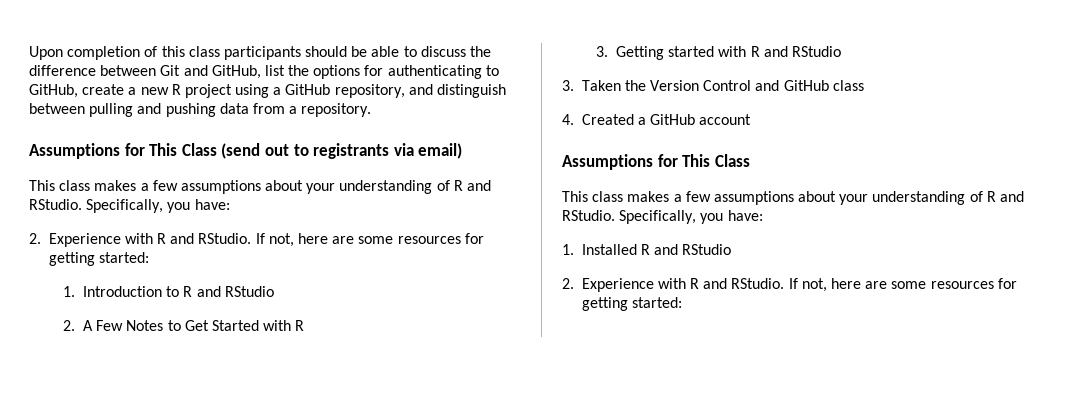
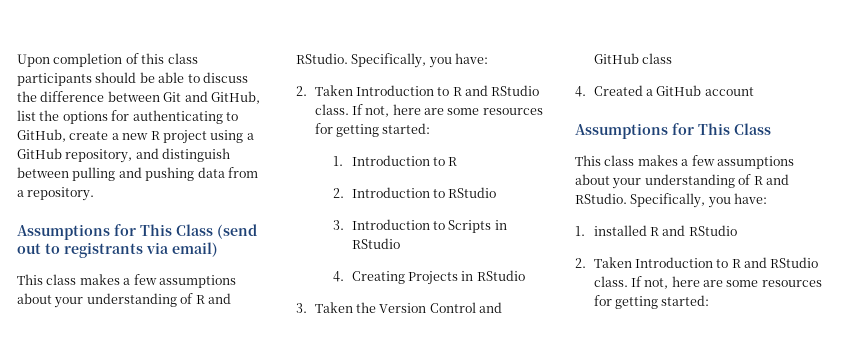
[48,233,252,247] Experience with R and RStudio. -> [314,85,540,96] [314,104,349,115] Taken Introduction to R and RStudio class.
[196,286,274,297] [63,320,305,331] [596,46,788,60] and RStudio // 2. A Few Notes to Get Started with R // 3. Getting started with R and -> [333,187,497,198] [333,219,507,233] [351,238,400,249] [333,271,474,285] // 2. Introduction to RStudio // 3. Introduction to Scripts in RStudio // 4. Creating Projects in
[581,244,732,255] [562,278,785,292] Installed R and RStudio // 2. Experience with R and RStudio. -> [593,225,737,236] [575,257,819,268] [593,276,628,287] installed R and RStudio // 2. Taken Introduction to R and RStudio class.

